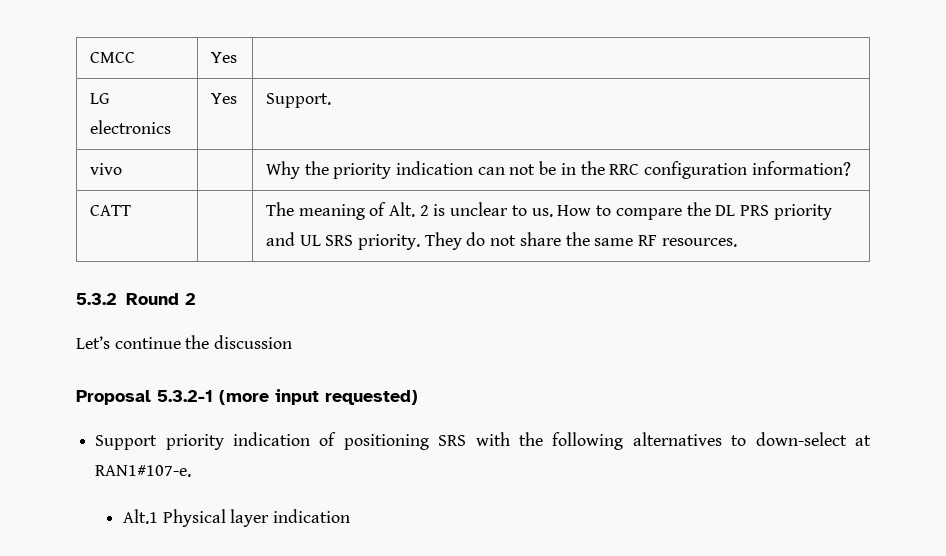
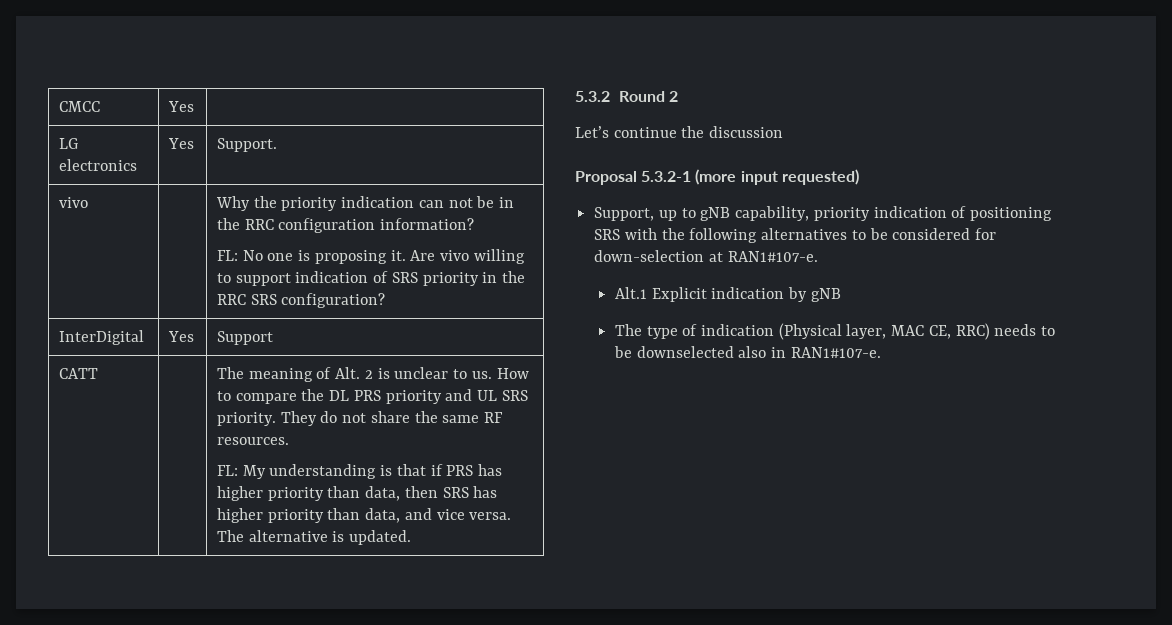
(851, 168) none -> [216,249,525,264] [216,271,526,286] [216,293,386,308] [58,330,144,345] [167,331,194,342] [216,331,273,345] // FL: No one is proposing it. Are vivo willing to support indication of SRS priority in the RRC SRS configuration? // InterDigital | Yes | Support
(737, 242) none -> [216,464,503,479] [216,486,498,501] [216,508,512,523] [216,530,412,545] // FL: My understanding is that if PRS has higher priority than data, then SRS has higher priority than data, and vice versa. The alternative is updated.
[95,435,158,450] Support -> [594,206,810,221] Support, up to gNB capability,
[755,432,847,446] down-select -> [869,228,997,240] [594,250,705,262] be considered for down-selection
[162,509,351,527] Physical layer indication -> [651,287,841,302] [614,323,1056,340] [613,346,881,358] Explicit indication by gNB // The type of indication (Physical layer, MAC CE, RRC) needs to be downselected also in RAN1#107-e.

